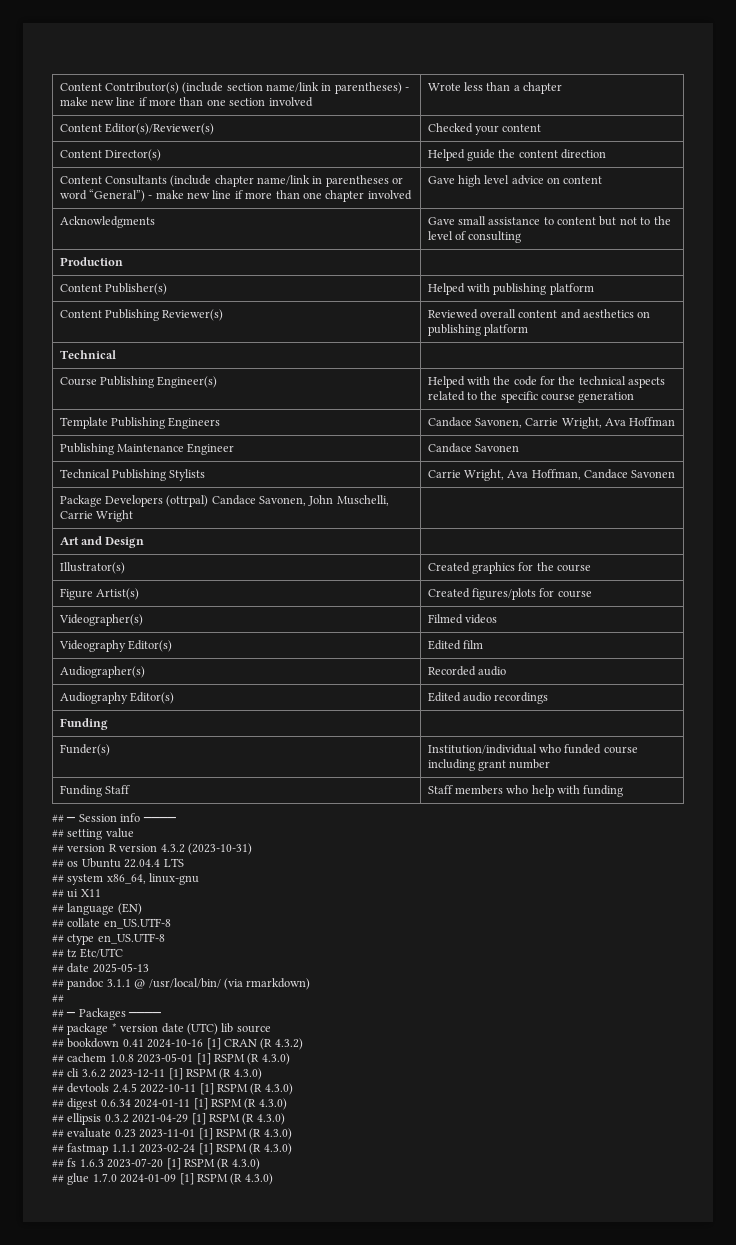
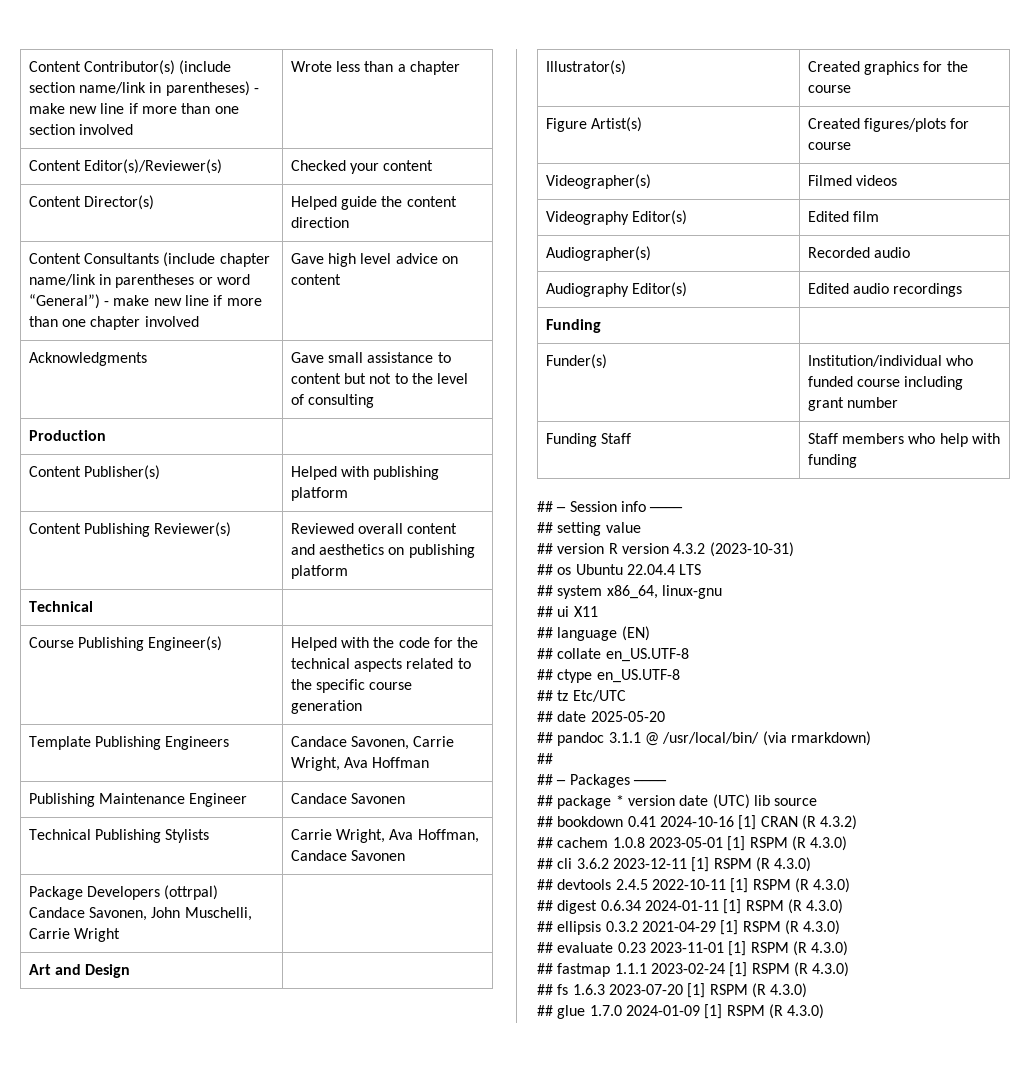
[92,963,149,973] 2025-05-13 -> [590,711,665,722] 2025-05-20

